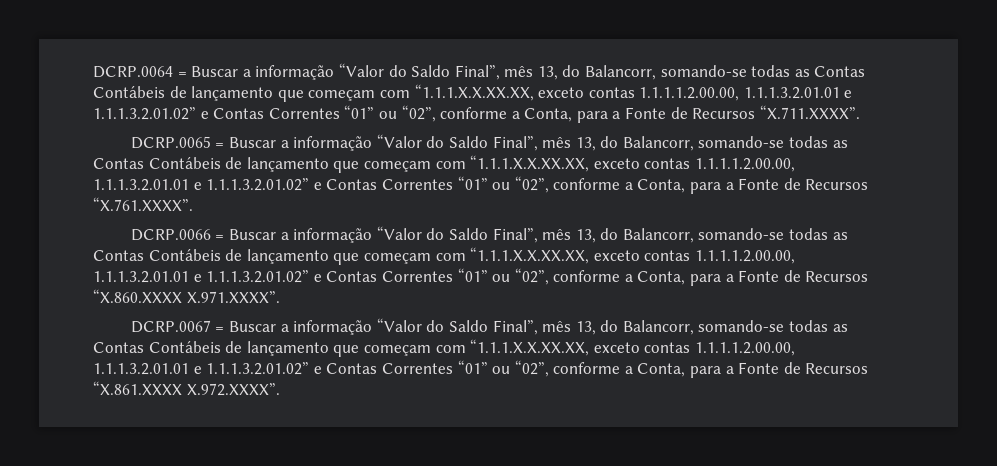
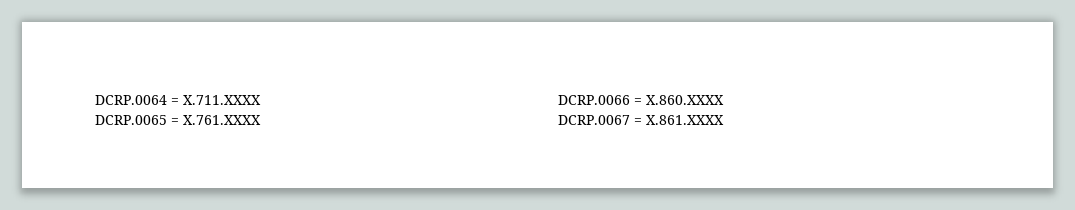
[191,63,866,80] [93,84,853,102] [93,105,860,123] [130,134,848,151] [93,155,795,173] [93,176,869,194] [93,197,193,211] [130,226,848,243] [93,247,795,265] [93,268,869,286] [93,289,280,303] [130,318,848,335] [93,339,795,357] [93,360,869,378] [93,381,280,396] Buscar a informação “Valor do Saldo Final”, mês 13, do Balancorr, somando-se todas as Contas Contábeis de lançamento que começam com “1.1.1.X.X.XX.XX, exceto contas 1.1.1.1.2.00.00, 1.1.1.3.2.01.01 e 1.1.1.3.2.01.02” e Contas Correntes “01” ou “02”, conforme a Conta, para a Fonte de Recursos “X.711.XXXX”. // DCRP.0065 = Buscar a informação “Valor do Saldo Final”, mês 13, do Balancorr, somando-se todas as Contas Contábeis de lançamento que começam com “1.1.1.X.X.XX.XX, exceto contas 1.1.1.1.2.00.00, 1.1.1.3.2.01.01 e 1.1.1.3.2.01.02” e Contas Correntes “01” ou “02”, conforme a Conta, para a Fonte de Recursos “X.761.XXXX”. // DCRP.0066 = Buscar a informação “Valor do Saldo Final”, mês 13, do Balancorr, somando-se todas as Contas Contábeis de lançamento que começam com “1.1.1.X.X.XX.XX, exceto contas 1.1.1.1.2.00.00, 1.1.1.3.2.01.01 e 1.1.1.3.2.01.02” e Contas Correntes “01” ou “02”, conforme a Conta, para a Fonte de Recursos “X.860.XXXX X.971.XXXX”. // DCRP.0067 = Buscar a informação “Valor do Saldo Final”, mês 13, do Balancorr, somando-se todas as Contas Contábeis de lançamento que começam com “1.1.1.X.X.XX.XX, exceto contas 1.1.1.1.2.00.00, 1.1.1.3.2.01.01 e 1.1.1.3.2.01.02” e Contas Correntes “01” ou “02”, conforme a Conta, para a Fonte de Recursos “X.861.XXXX X.972.XXXX”. -> [183,95,261,105] [95,115,261,125] [558,95,724,105] [558,115,724,125] X.711.XXXX // DCRP.0065 = X.761.XXXX // DCRP.0066 = X.860.XXXX // DCRP.0067 = X.861.XXXX

